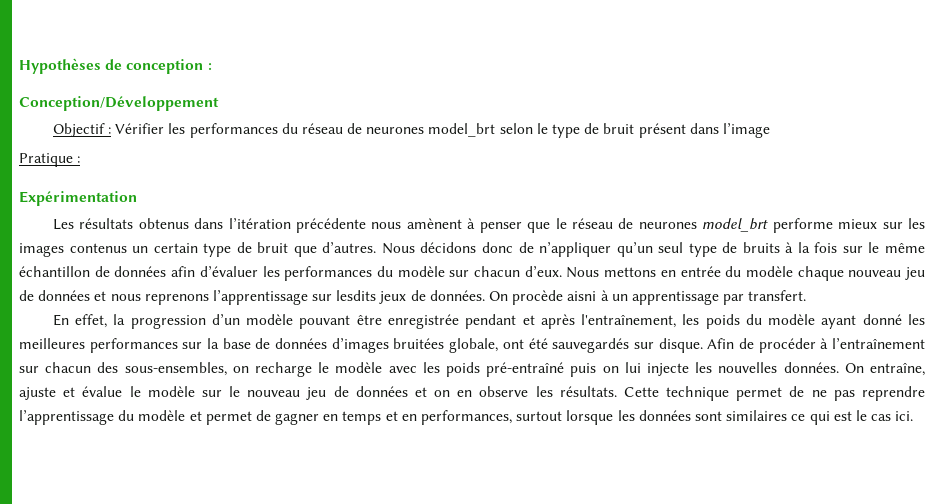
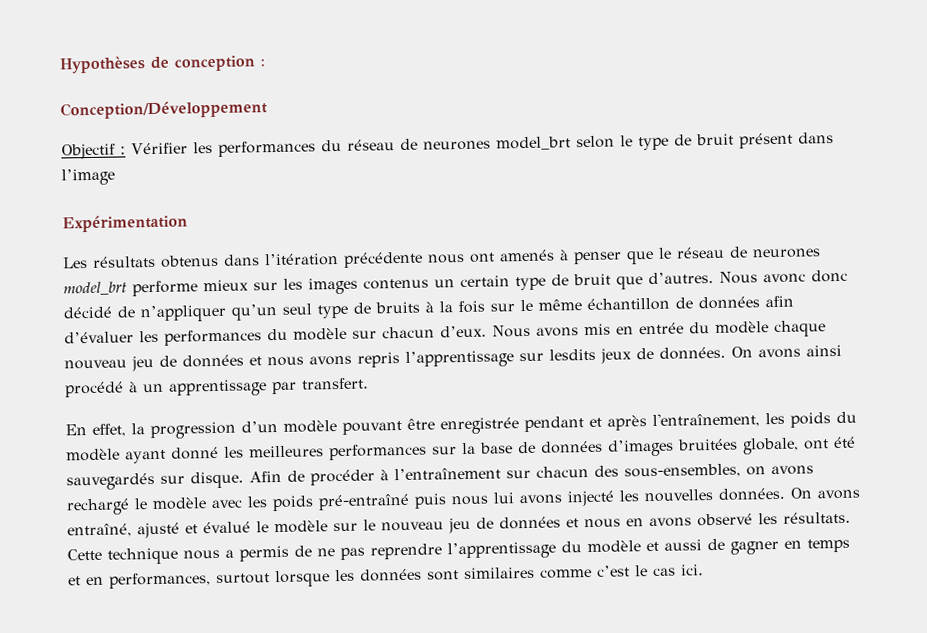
[19,153,81,167] // Pratique : -> (115, 177) none
[406,218,462,229] amènent -> [469,249,555,263] ont amenés
[420,242,513,253] décidons donc -> [763,269,848,284] [63,306,112,319] avonc donc décidé
[604,267,657,277] mettons -> [536,323,611,337] avons mis
[144,294,209,305] reprenons -> [309,352,400,368] avons repris
[512,290,597,305] procède aisni -> [758,344,842,359] [65,381,124,398] avons ainsi procédé
[255,362,312,377] recharge -> [771,465,814,476] [66,498,130,516] avons rechargé
[602,362,926,376] [19,386,123,400] on lui injecte les nouvelles données. On entraîne, ajuste et évalue -> [451,487,860,507] [67,521,251,539] nous lui avons injecté les nouvelles données. On avons entraîné, ajusté et évalué
[434,386,529,397] on en observe -> [584,513,753,529] nous en avons observé
[736,387,783,401] permet -> [183,545,289,562] nous a permis
[205,411,252,425] permet -> [664,539,702,551] aussi
[791,411,852,425] ce qui est -> [540,565,630,579] comme c’est

